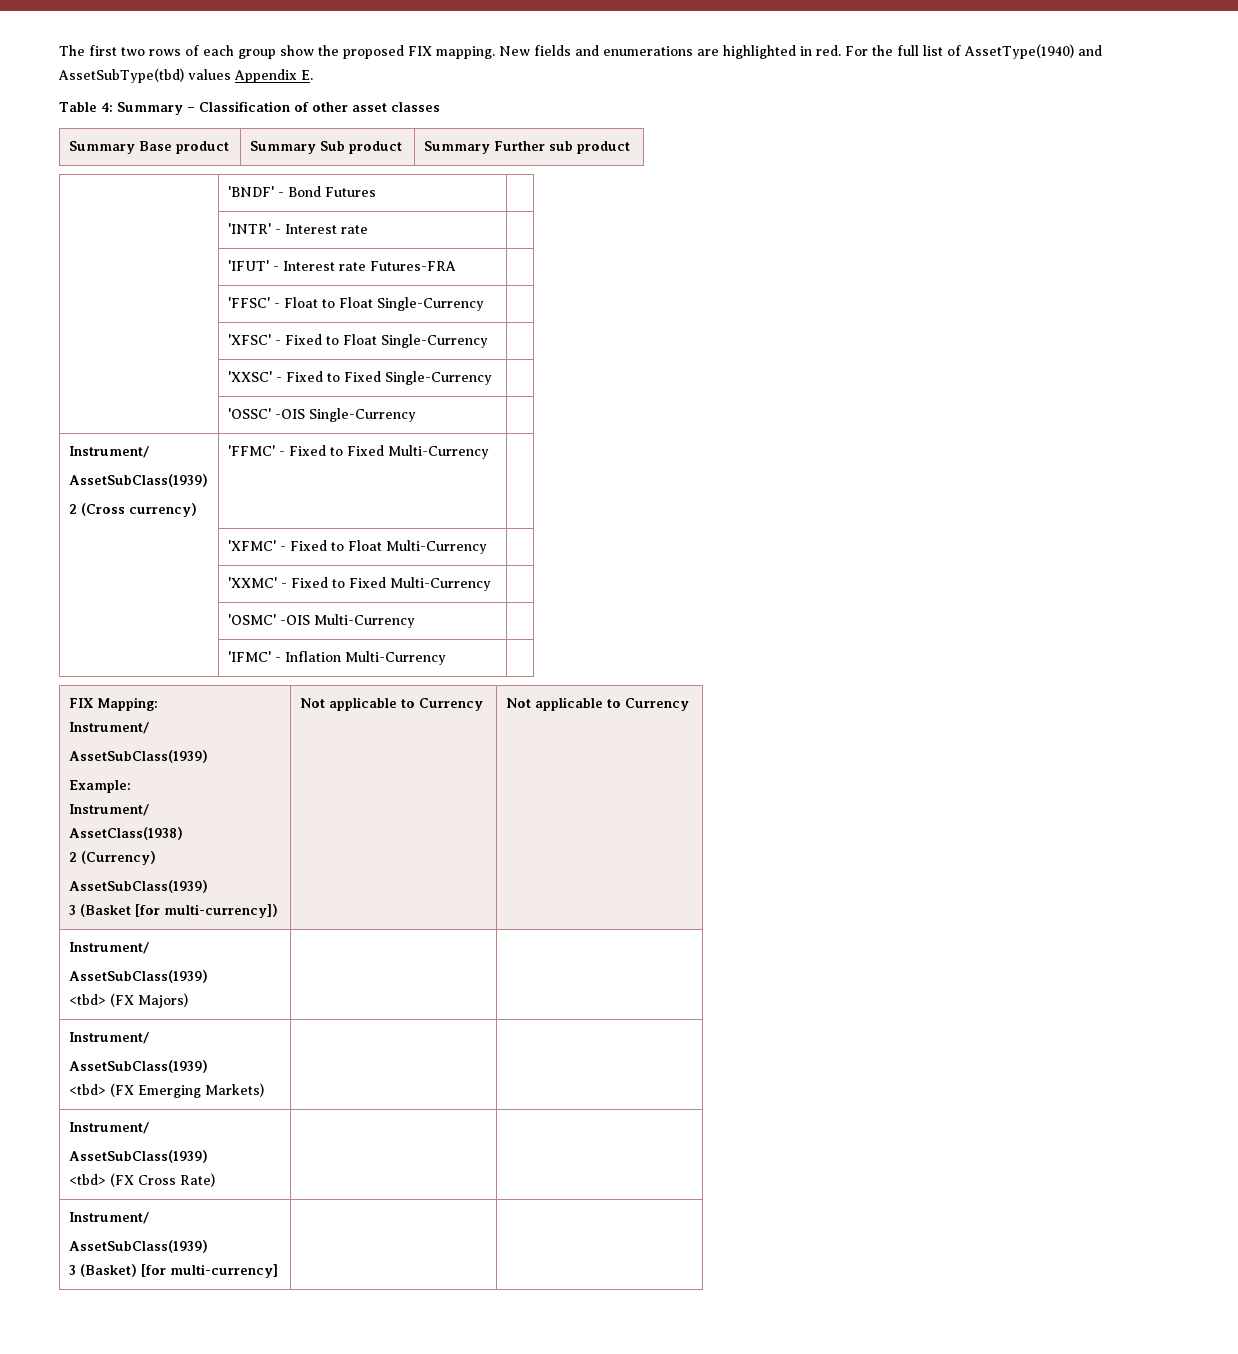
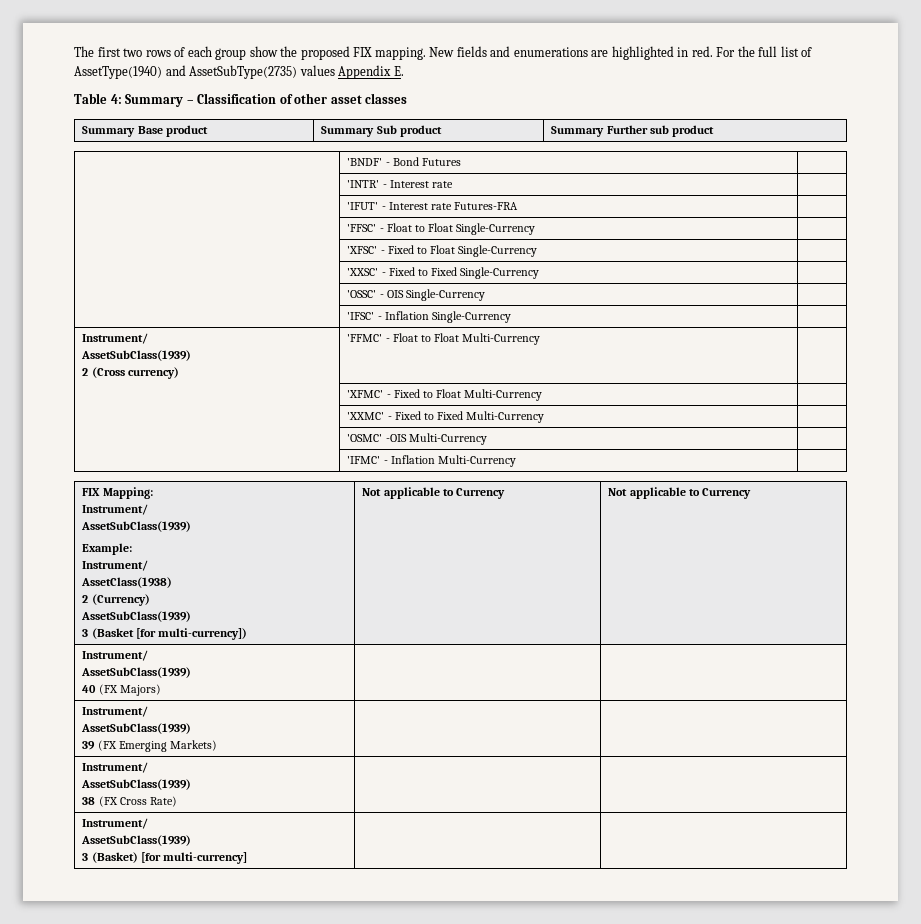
[58,68,184,83] AssetSubType(tbd) -> [189,65,298,79] AssetSubType(2735)
[274,409,305,419] -OIS -> [379,289,485,301] [347,311,429,320] - OIS Single-Currency | // | 'IFSC' - Inflation
[288,445,384,456] Fixed to Fixed -> [392,333,459,342] Float to Float
[68,994,106,1005] <tbd> -> [82,685,97,693] 40
[68,1084,106,1095] <tbd> -> [82,741,96,750] 39
[68,1174,106,1185] <tbd> -> [82,797,96,805] 38

